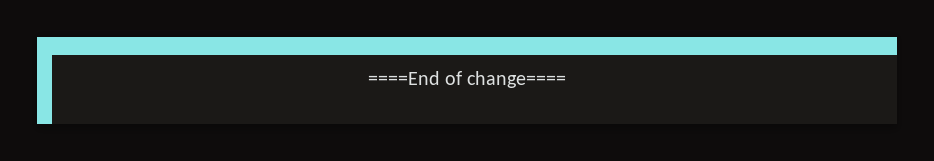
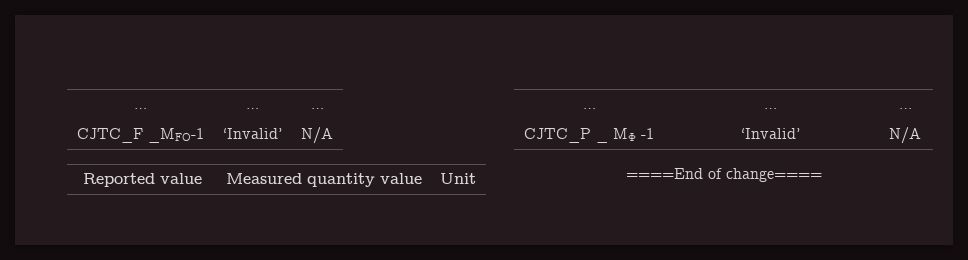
(367, 78) none -> [134,108,147,109] [246,108,259,109] [310,108,324,109] [77,128,204,143] [223,128,282,139] [301,127,333,144] [82,173,202,187] [225,173,422,187] [440,173,476,184] [582,108,596,109] [764,108,777,109] [898,108,912,109] [524,128,654,143] [741,128,800,139] [889,127,921,144] … | … | … // CJTC_F _MFO-1 | ‘Invalid’ | N/A // Reported value | Measured quantity value | Unit // … | … | … // CJTC_P _ MΦ -1 | ‘Invalid’ | N/A //

